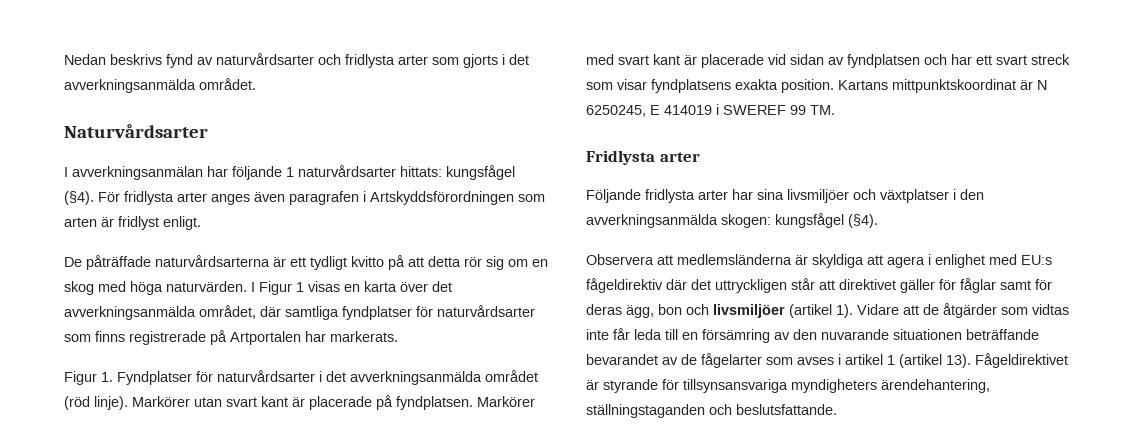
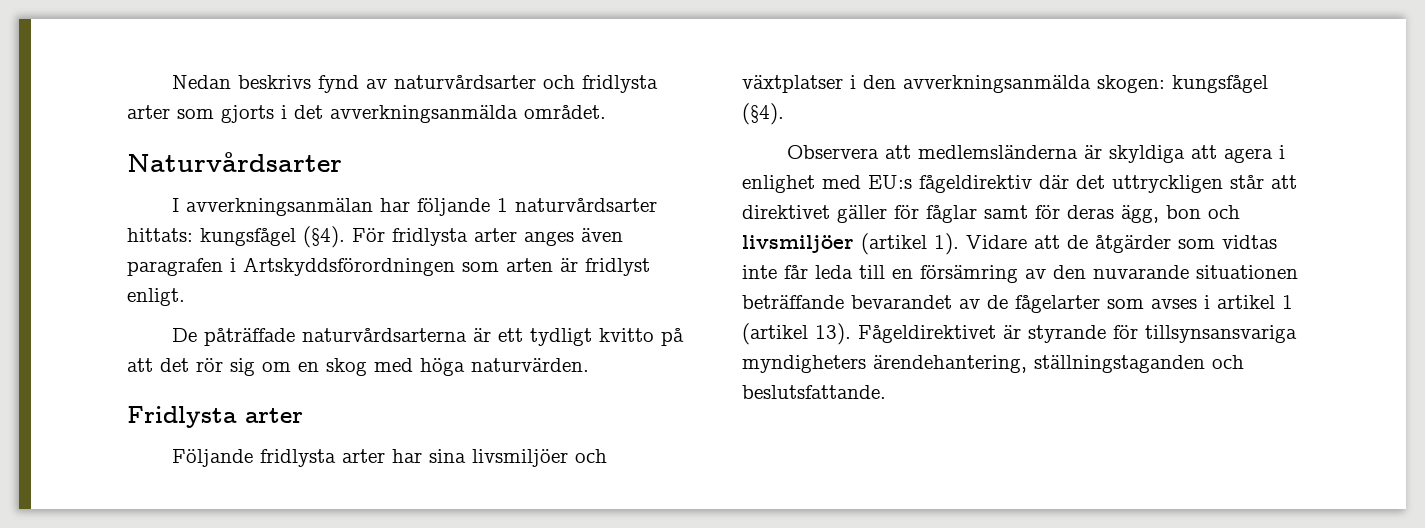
[428,256,461,267] detta -> [160,358,189,372] det
[251,281,452,295] [64,305,535,320] [64,330,398,345] [64,370,538,385] [64,395,535,410] [586,54,1070,68] [586,79,1047,93] [586,104,835,117] I Figur 1 visas en karta över det avverkningsanmälda området, där samtliga fyndplatser för naturvårdsarter som finns registrerade på Artportalen har markerats. // Figur 1. Fyndplatser för naturvårdsarter i det avverkningsanmälda området (röd linje). Markörer utan svart kant är placerade på fyndplatsen. Markörer med svart kant är placerade vid sidan av fyndplatsen och har ett svart streck som visar fyndplatsens exakta position. Kartans mittpunktskoordinat är N 6250245, E 414019 i SWEREF 99 TM. -> (589, 365) none

